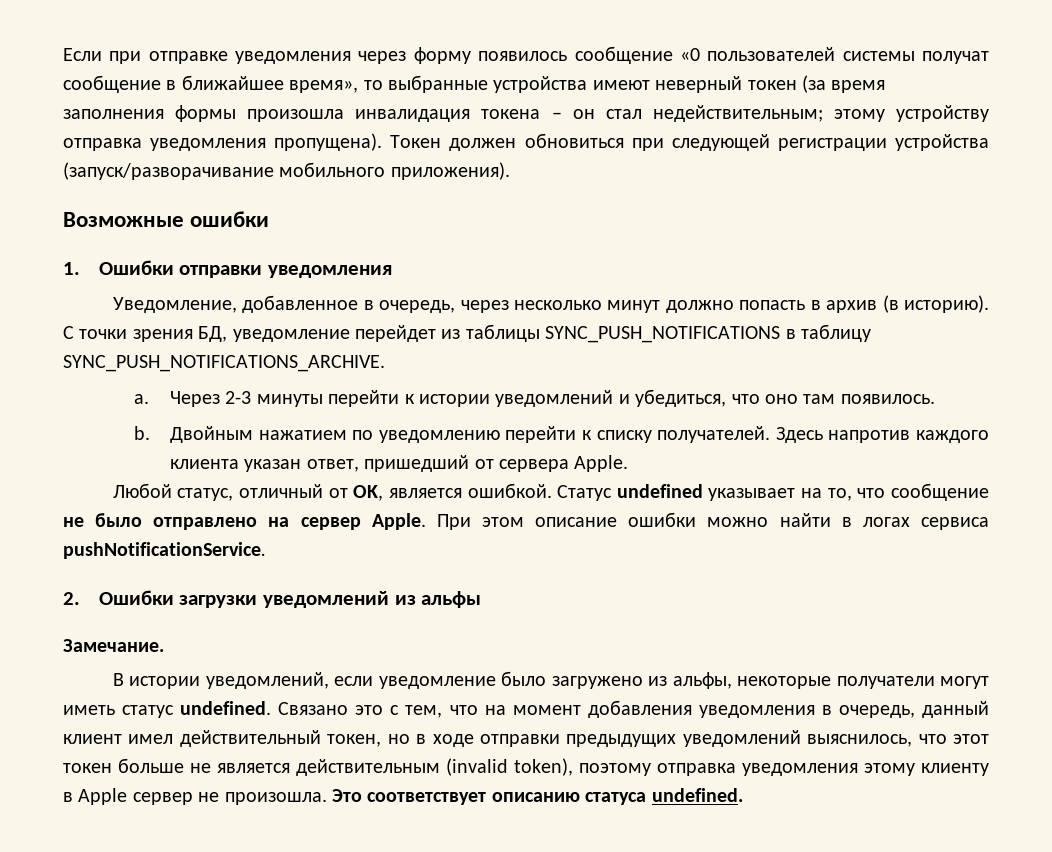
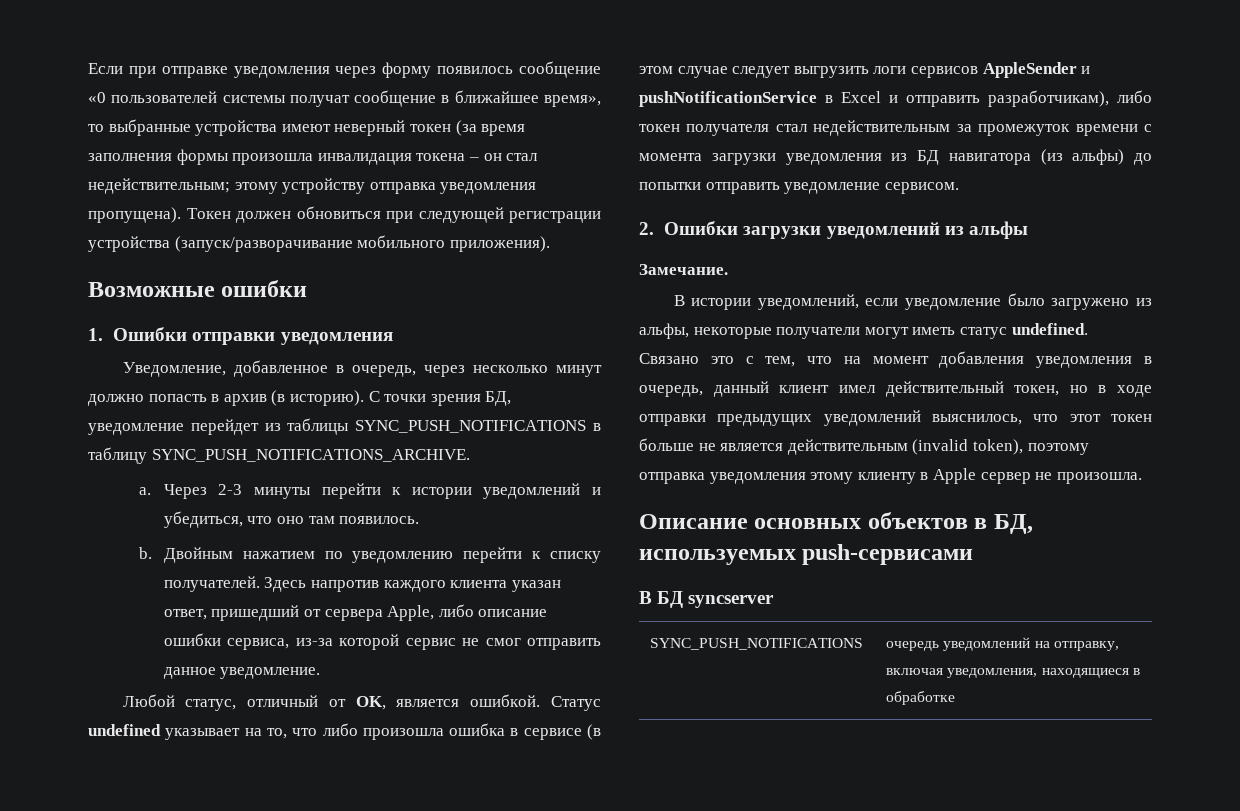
[574,455,629,472] Apple. -> [387,604,548,621] [163,633,602,650] [163,667,321,679] Apple, либо описание ошибки сервиса, из-за которой сервис не смог отправить данное уведомление.
[891,483,989,501] [63,512,989,530] [63,542,266,559] сообщение не было отправлено на сервер Apple. При этом описание ошибки можно найти в логах сервиса pushNotificationService. -> [322,723,601,740] [639,62,1091,78] [639,90,1152,107] [639,120,1152,136] [639,149,1152,165] [639,182,959,194] либо произошла ошибка в сервисе (в этом случае следует выгрузить логи сервисов AppleSender и pushNotificationService в Excel и отправить разработчикам), либо токен получателя стал недействительным за промежуток времени с момента загрузки уведомления из БД навигатора (из альфы) до попытки отправить уведомление сервисом.
[332,788,743,805] Это соответствует описанию статуса undefined. -> [639,512,1033,534] [639,544,974,565] [639,591,775,608] [650,638,864,650] [886,637,1119,651] [886,668,1140,678] [886,691,956,705] // Описание основных объектов в БД, используемых push-сервисами // В БД syncserver // SYNC_PUSH_NOTIFICATIONS | очередь уведомлений на отправку, включая уведомления, находящиеся в обработке

